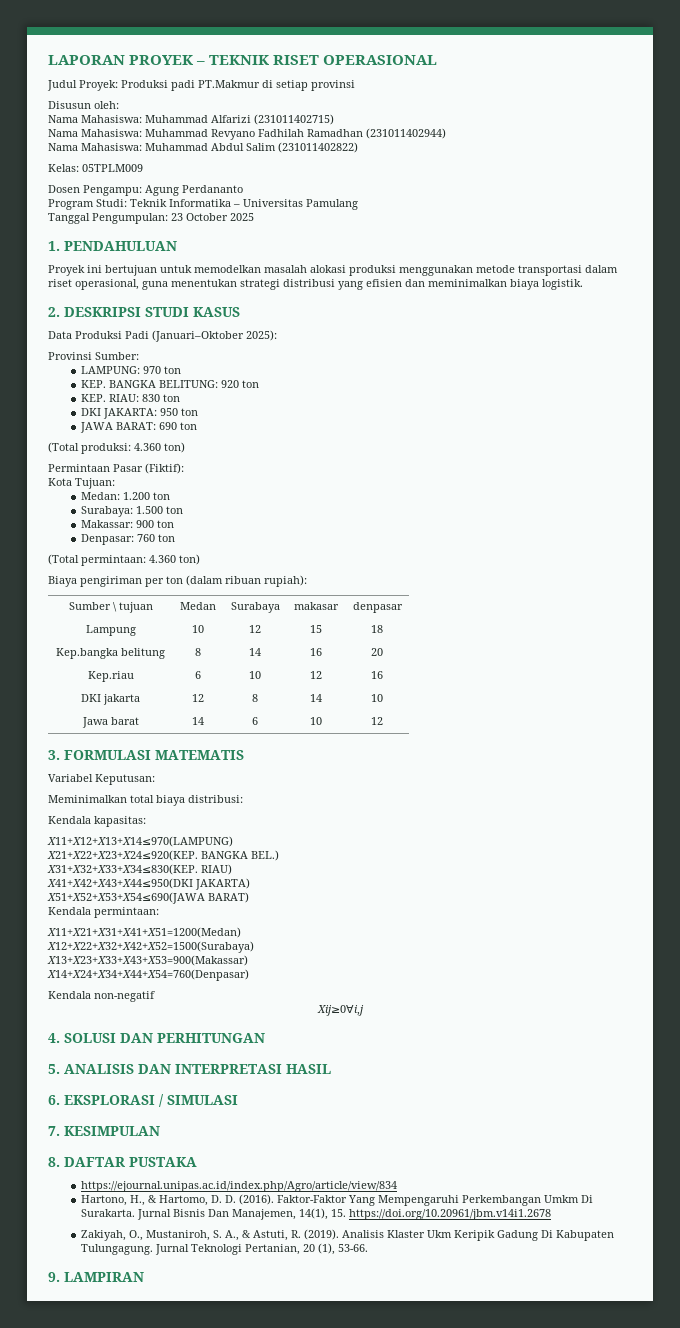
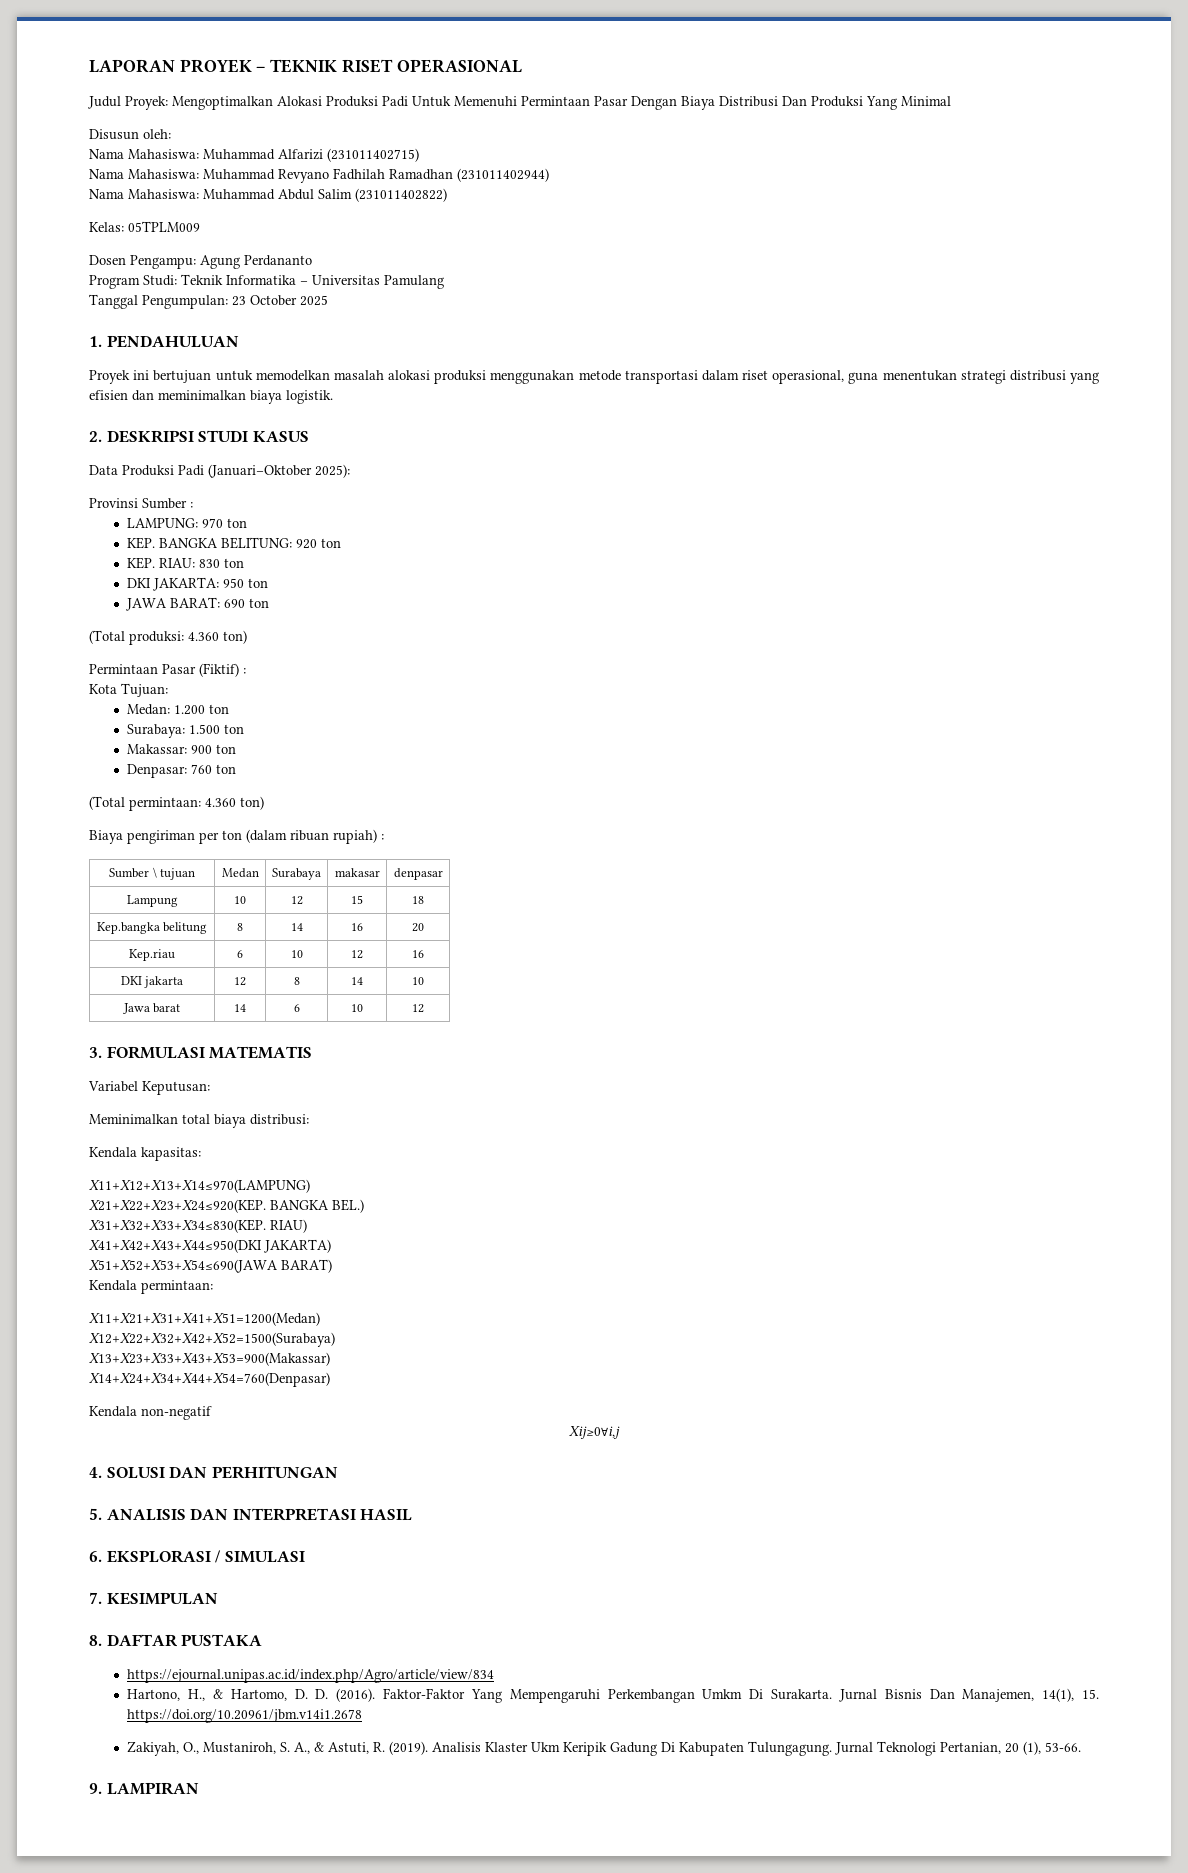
[121,80,355,91] Produksi padi PT.Makmur di setiap provinsi -> [172,96,951,110] Mengoptimalkan Alokasi Produksi Padi Untuk Memenuhi Permintaan Pasar Dengan Biaya Distribusi Dan Produksi Yang Minimal
[95,352,139,360] Sumber: -> [142,498,193,509] Sumber :
[145,463,184,474] (Fiktif): -> [199,663,246,677] (Fiktif) :
[264,575,307,587] rupiah): -> [333,829,384,844] rupiah) :

